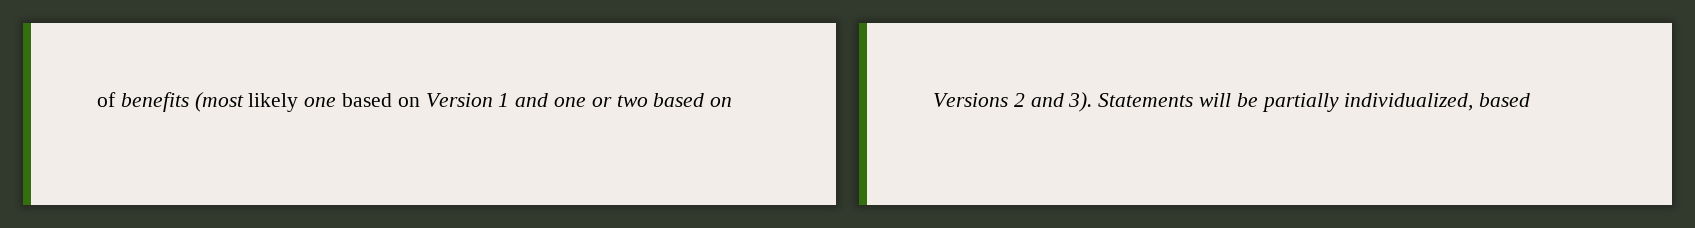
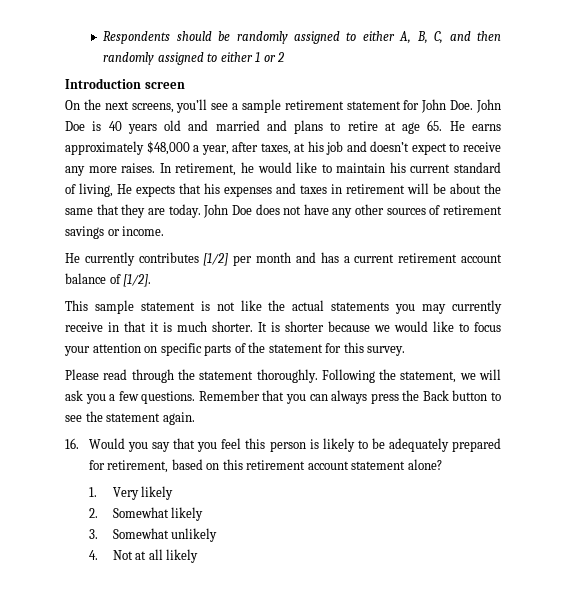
[97,92,1531,112] of benefits (most likely one based on Version 1 and one or two based on Versions 2 and 3). Statements will be partially individualized, based -> [103,31,501,44] [103,52,285,65] [65,78,185,89] [65,99,502,113] [65,120,501,134] [65,141,502,155] [65,162,501,176] [65,183,501,197] [65,204,503,218] [65,226,165,239] [65,252,502,266] [65,273,152,287] [65,300,503,314] [65,321,501,332] [64,342,406,356] [65,369,502,383] [65,390,501,404] [65,411,195,425] [65,438,502,452] [88,459,442,473] [88,486,174,500] [88,507,204,521] [88,528,218,542] [88,549,199,563] Respondents should be randomly assigned to either A, B, C, and then randomly assigned to either 1 or 2 // Introduction screen // On the next screens, you’ll see a sample retirement statement for John Doe. John Doe is 40 years old and married and plans to retire at age 65. He earns approximately $48,000 a year, after taxes, at his job and doesn’t expect to receive any more raises. In retirement, he would like to maintain his current standard of living, He expects that his expenses and taxes in retirement will be about the same that they are today. John Doe does not have any other sources of retirement savings or income. // He currently contributes [1/2] per month and has a current retirement account balance of [1/2]. // This sample statement is not like the actual statements you may currently receive in that it is much shorter. It is shorter because we would like to focus your attention on specific parts of the statement for this survey. // Please read through the statement thoroughly. Following the statement, we will ask you a few questions. Remember that you can always press the Back button to see the statement again. // 16. Would you say that you feel this person is likely to be adequately prepared for retirement, based on this retirement account statement alone? // 1. Very likely // 2. Somewhat likely // 3. Somewhat unlikely // 4. Not at all likely

